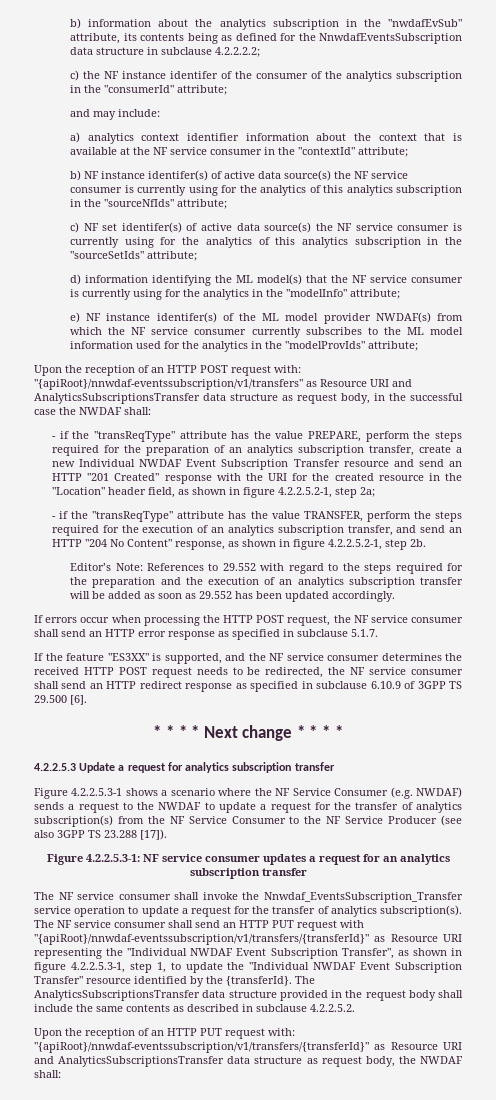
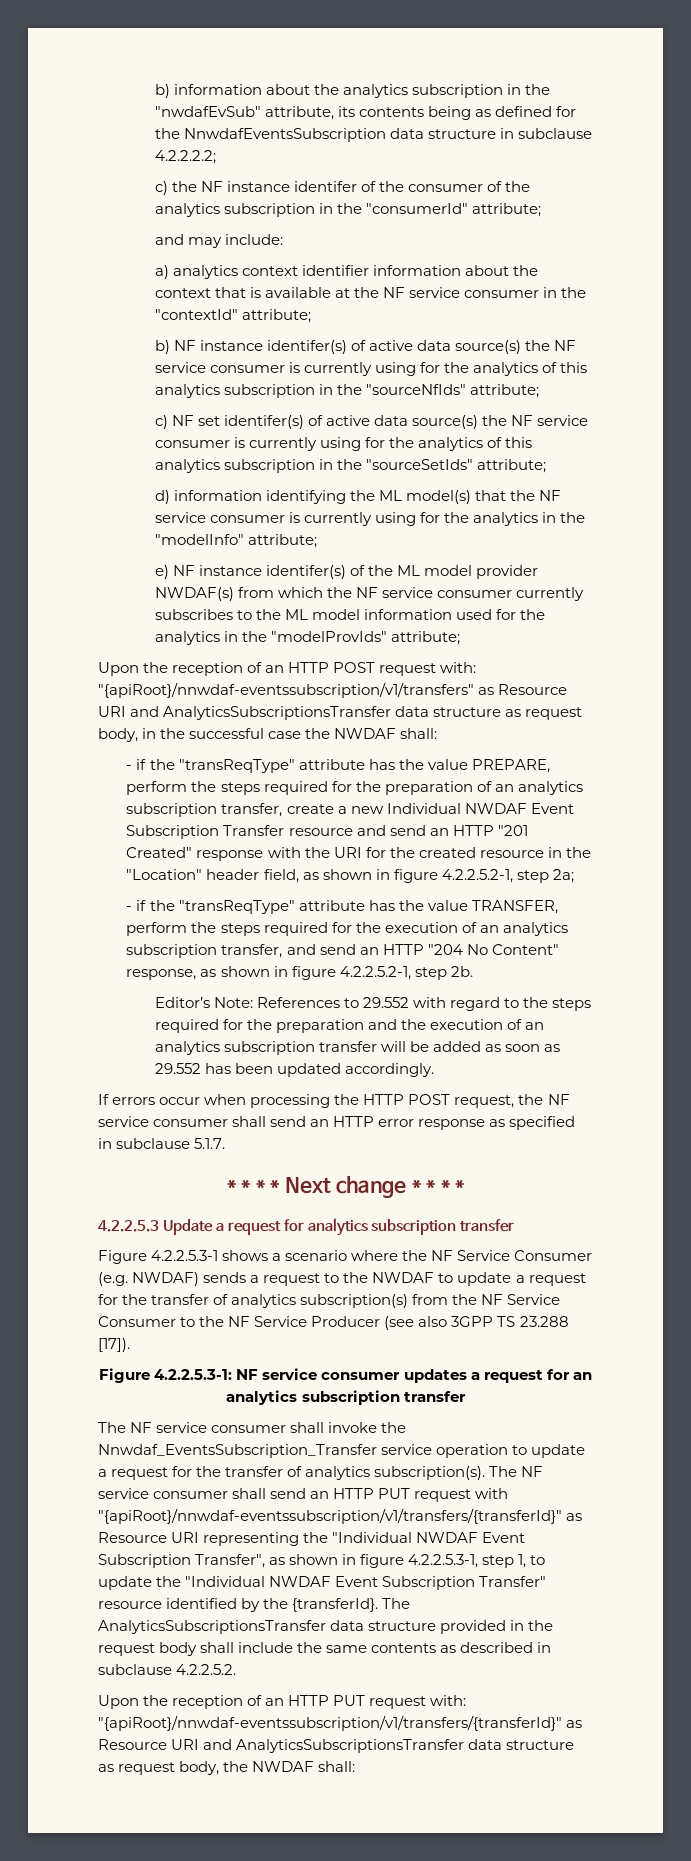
[34,653,462,664] [34,667,464,678] [34,681,462,692] [34,695,87,705] // If the feature "ES3XX" is supported, and the NF service consumer determines the received HTTP POST request needs to be redirected, the NF service consumer shall send an HTTP redirect response as specified in subclause 6.10.9 of 3GPP TS 29.500 [6]. -> (226, 1143) none

